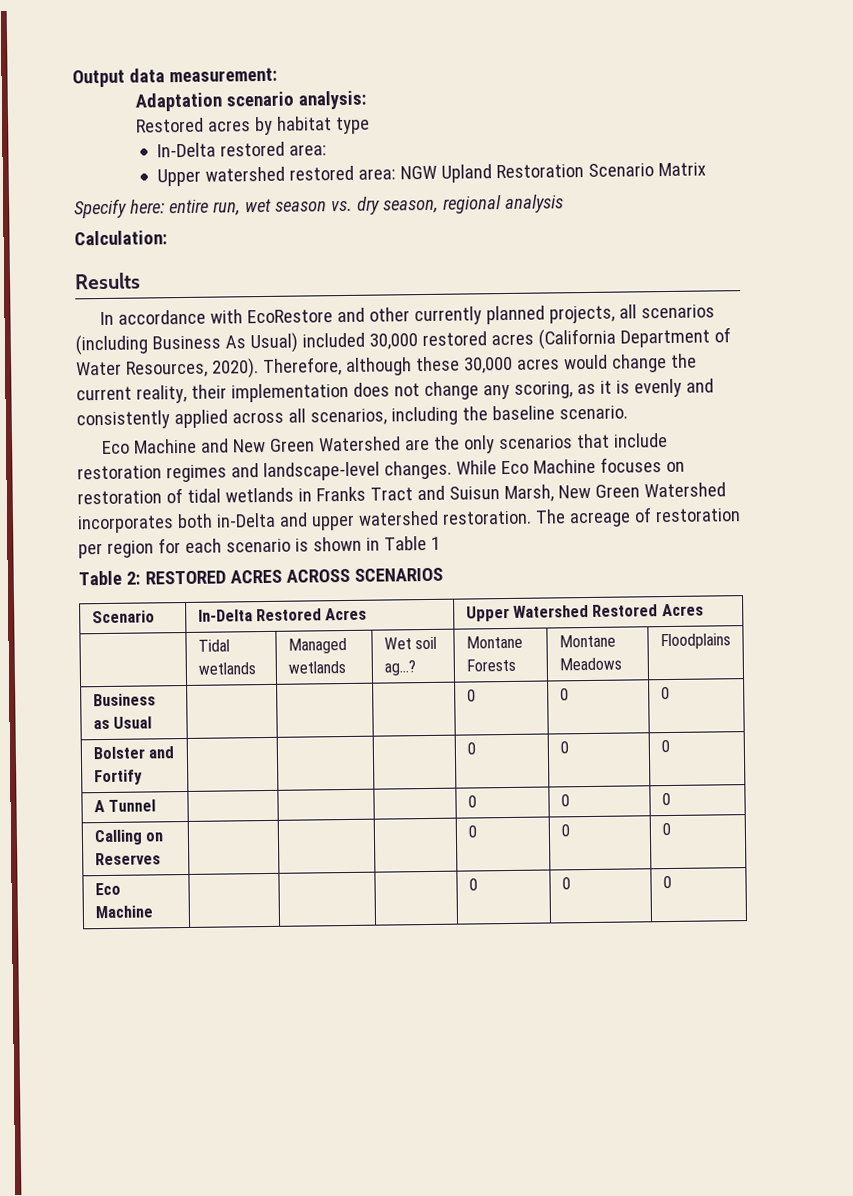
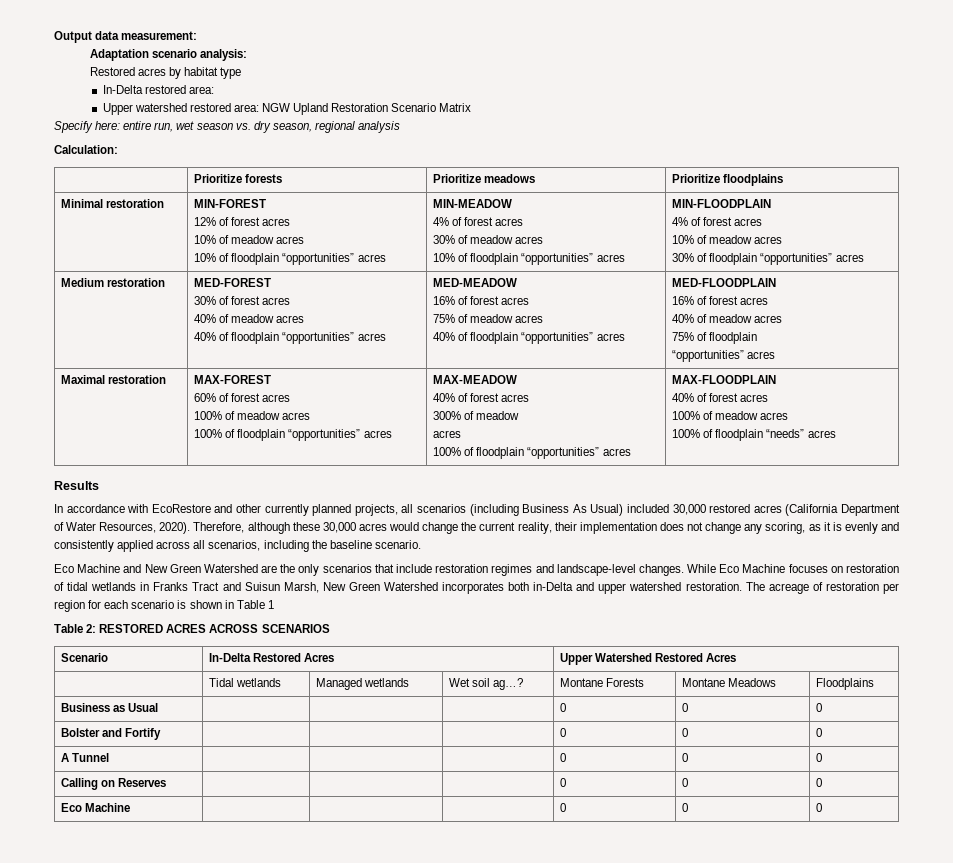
(168, 238) none -> [194,174,283,183] [433,174,536,183] [672,174,784,186] [61,199,165,208] [194,199,267,208] [194,217,291,226] [194,235,305,244] [194,253,386,265] [433,199,513,208] [433,217,524,226] [433,235,544,244] [433,253,625,265] [672,199,772,208] [672,217,763,226] [672,235,783,244] [672,253,864,265] [61,278,166,287] [194,278,272,287] [194,296,291,305] [194,314,305,323] [194,332,386,344] [433,278,518,287] [433,296,530,305] [433,314,544,323] [433,332,625,344] [672,278,777,287] [672,296,769,305] [672,314,783,323] [672,332,758,344] [672,350,776,362] [61,375,167,384] [194,375,272,384] [194,393,291,402] [194,411,311,420] [194,429,392,441] [433,375,518,384] [433,393,530,402] [433,411,520,420] [433,430,462,438] [433,447,631,459] [672,375,777,384] [672,393,769,402] [672,411,789,420] [672,429,836,441] // | Prioritize forests | Prioritize meadows | Prioritize floodplains // Minimal restoration | MIN-FOREST // 12% of forest acres // 10% of meadow acres // 10% of floodplain “opportunities” acres | MIN-MEADOW // 4% of forest acres // 30% of meadow acres // 10% of floodplain “opportunities” acres | MIN-FLOODPLAIN // 4% of forest acres // 10% of meadow acres // 30% of floodplain “opportunities” acres // Medium restoration | MED-FOREST // 30% of forest acres // 40% of meadow acres // 40% of floodplain “opportunities” acres | MED-MEADOW // 16% of forest acres // 75% of meadow acres // 40% of floodplain “opportunities” acres | MED-FLOODPLAIN // 16% of forest acres // 40% of meadow acres // 75% of floodplain // “opportunities” acres // Maximal restoration | MAX-FOREST // 60% of forest acres // 100% of meadow acres // 100% of floodplain “opportunities” acres | MAX-MEADOW // 40% of forest acres // 300% of meadow // acres // 100% of floodplain “opportunities” acres | MAX-FLOODPLAIN // 40% of forest acres // 100% of meadow acres // 100% of floodplain “needs” acres

